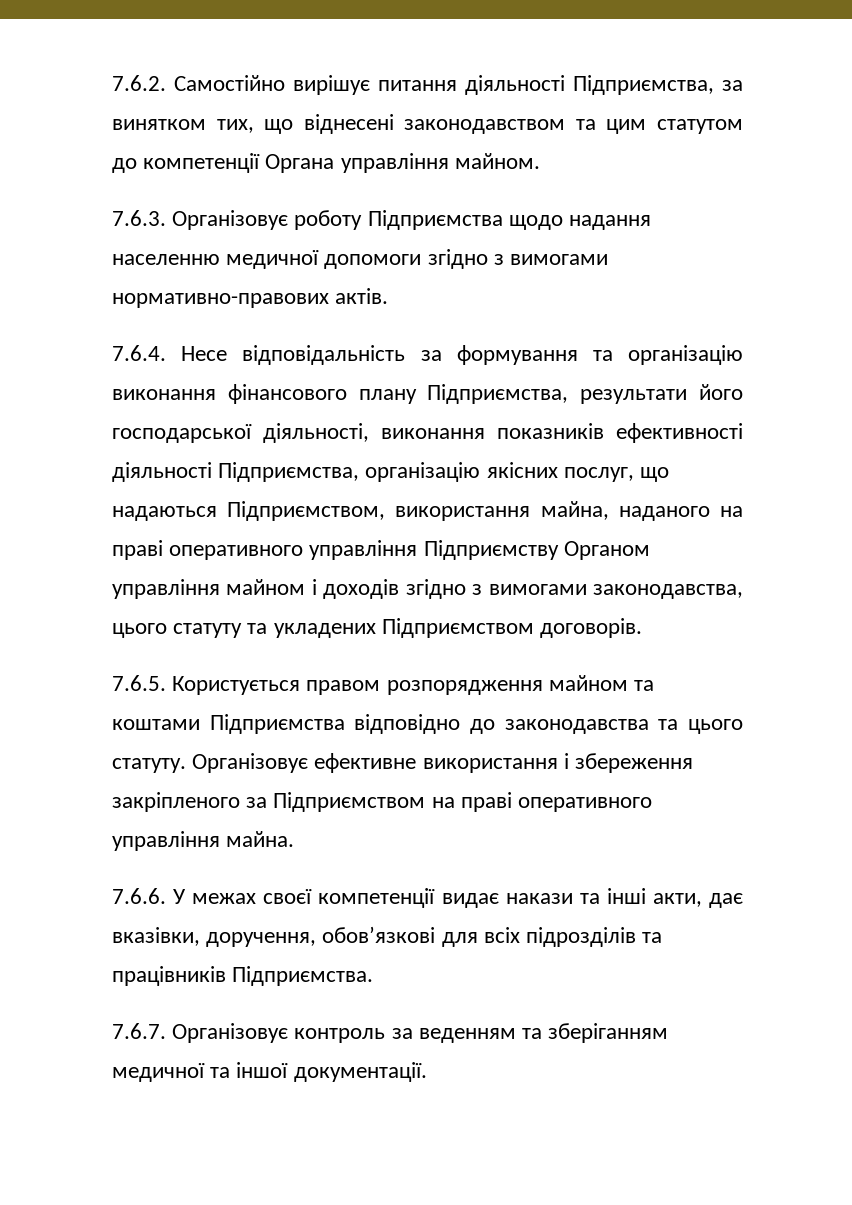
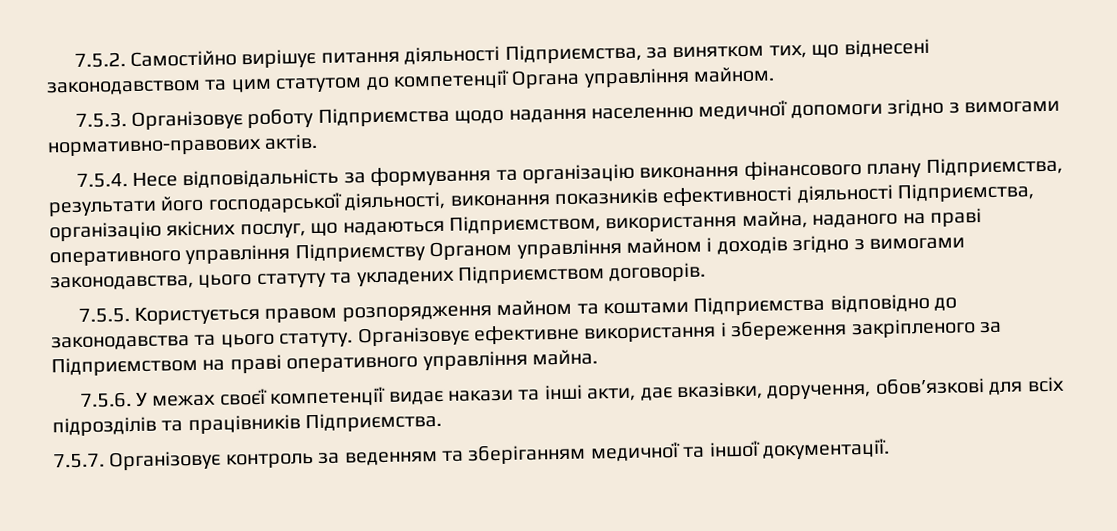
[112,75,166,91] 7.6.2. -> [73,52,126,68] 7.5.2.
[112,210,166,226] 7.6.3. -> [74,112,127,128] 7.5.3.
[112,345,166,361] 7.6.4. -> [75,173,128,188] 7.5.4.
[112,675,166,691] 7.6.5. -> [77,308,130,323] 7.5.5.
[112,888,166,904] 7.6.6. -> [79,392,132,408] 7.5.6.
[112,1023,166,1039] 7.6.7. -> [53,453,105,469] 7.5.7.

